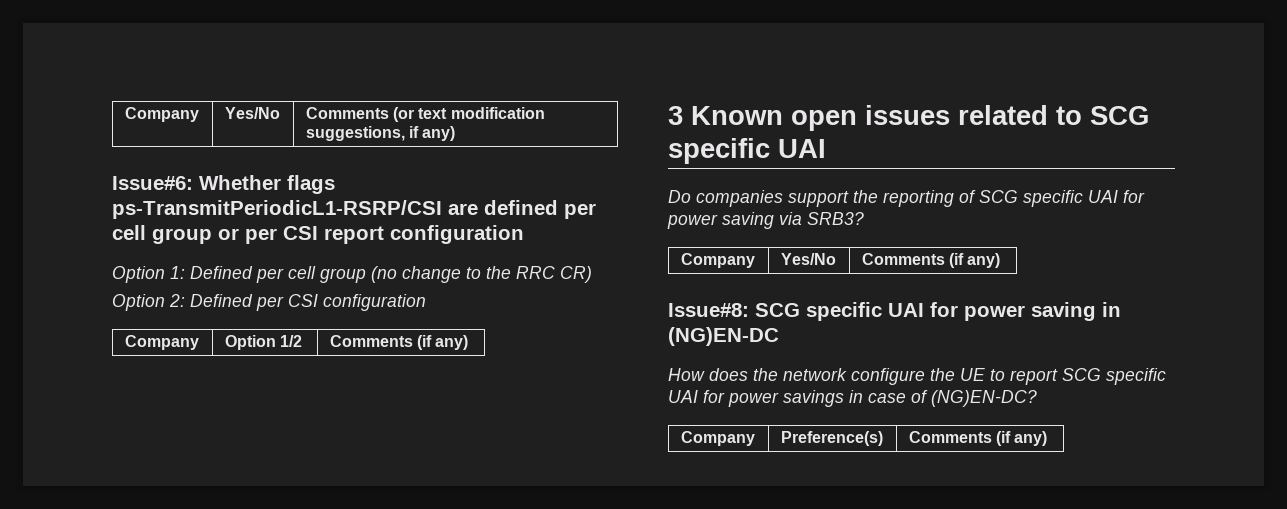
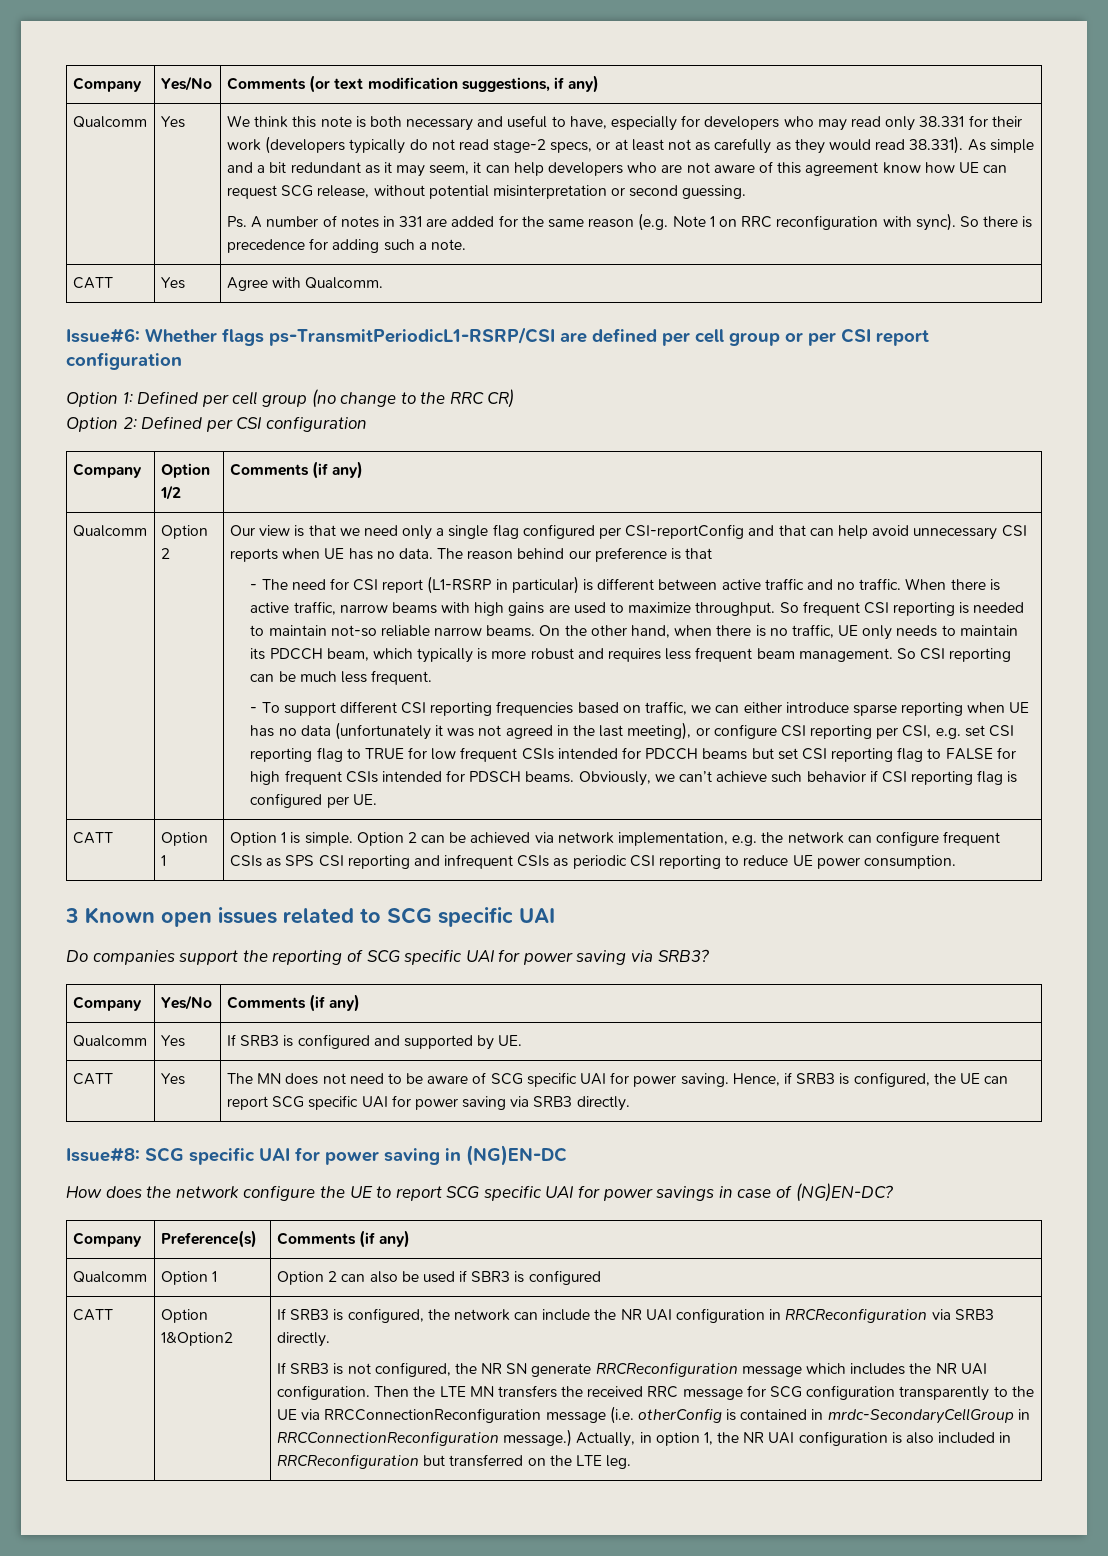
(456, 133) none -> [72,116,147,128] [160,116,185,128] [226,115,1022,131] [226,136,1034,154] [226,161,1008,177] [226,185,747,199] [226,213,1033,231] [226,238,466,253] [72,277,113,289] [160,277,185,289] [226,277,384,291] // Qualcomm | Yes | We think this note is both necessary and useful to have, especially for developers who may read only 38.331 for their work (developers typically do not read stage-2 specs, or at least not as carefully as they would read 38.331). As simple and a bit redundant as it may seem, it can help developers who are not aware of this agreement know how UE can request SCG release, without potential misinterpretation or second guessing. // Ps. A number of notes in 331 are added for the same reason (e.g. Note 1 on RRC reconfiguration with sync). So there is precedence for adding such a note. // CATT | Yes | Agree with Qualcomm.
(469, 342) none -> [72,525,147,537] [160,525,208,539] [160,548,170,559] [229,524,1027,540] [229,547,713,562] [250,576,1000,594] [250,601,1025,616] [250,624,1018,640] [250,647,1012,663] [250,670,433,685] [250,701,1030,716] [250,722,1015,740] [250,747,1016,762] [250,770,1018,786] [250,793,377,808] [72,832,113,844] [160,832,208,846] [160,855,166,866] [229,831,1001,846] [229,854,956,869] // Qualcomm | Option 2 | Our view is that we need only a single flag configured per CSI-reportConfig and that can help avoid unnecessary CSI reports when UE has no data. The reason behind our preference is that // - The need for CSI report (L1-RSRP in particular) is different between active traffic and no traffic. When there is active traffic, narrow beams with high gains are used to maximize throughput. So frequent CSI reporting is needed to maintain not-so reliable narrow beams. On the other hand, when there is no traffic, UE only needs to maintain its PDCCH beam, which typically is more robust and requires less frequent beam management. So CSI reporting can be much less frequent. // - To support different CSI reporting frequencies based on traffic, we can either introduce sparse reporting when UE has no data (unfortunately it was not agreed in the last meeting), or configure CSI reporting per CSI, e.g. set CSI reporting flag to TRUE for low frequent CSIs intended for PDCCH beams but set CSI reporting flag to FALSE for high frequent CSIs intended for PDSCH beams. Obviously, we can’t achieve such behavior if CSI reporting flag is configured per UE. // CATT | Option 1 | Option 1 is simple. Option 2 can be achieved via network implementation, e.g. the network can configure frequent CSIs as SPS CSI reporting and infrequent CSIs as periodic CSI reporting to reduce UE power consumption.
(1001, 260) none -> [72,1035,147,1047] [160,1035,185,1047] [226,1034,523,1050] [72,1073,113,1085] [160,1073,185,1085] [226,1072,1009,1087] [226,1095,630,1111] // Qualcomm | Yes | If SRB3 is configured and supported by UE. // CATT | Yes | The MN does not need to be aware of SCG specific UAI for power saving. Hence, if SRB3 is configured, the UE can report SCG specific UAI for power saving via SRB3 directly.
(1048, 438) none -> [72,1271,147,1283] [160,1271,218,1285] [276,1270,601,1285] [72,1309,113,1321] [160,1309,208,1323] [160,1332,233,1346] [276,1308,994,1323] [276,1332,330,1347] [276,1362,987,1377] [276,1385,1034,1401] [276,1406,1030,1424] [276,1429,1012,1447] [276,1454,632,1469] // Qualcomm | Option 1 | Option 2 can also be used if SBR3 is configured // CATT | Option 1&Option2 | If SRB3 is configured, the network can include the NR UAI configuration in RRCReconfiguration via SRB3 directly. // If SRB3 is not configured, the NR SN generate RRCReconfiguration message which includes the NR UAI configuration. Then the LTE MN transfers the received RRC message for SCG configuration transparently to the UE via RRCConnectionReconfiguration message (i.e. otherConfig is contained in mrdc-SecondaryCellGroup in RRCConnectionReconfiguration message.) Actually, in option 1, the NR UAI configuration is also included in RRCReconfiguration but transferred on the LTE leg.

